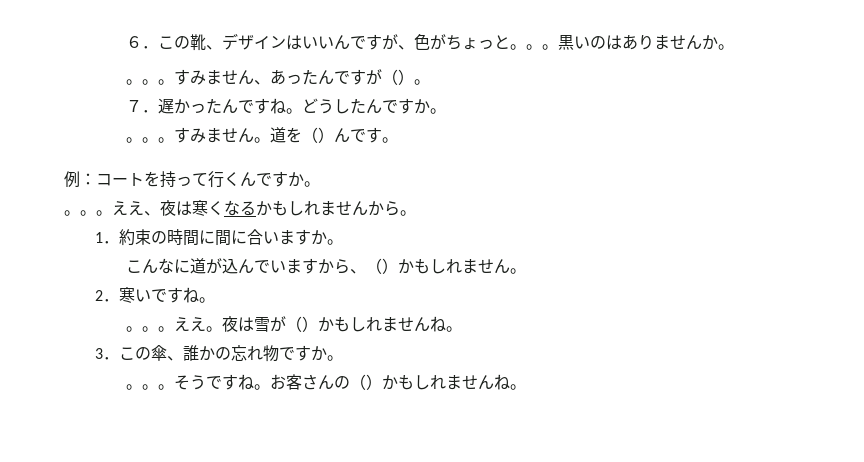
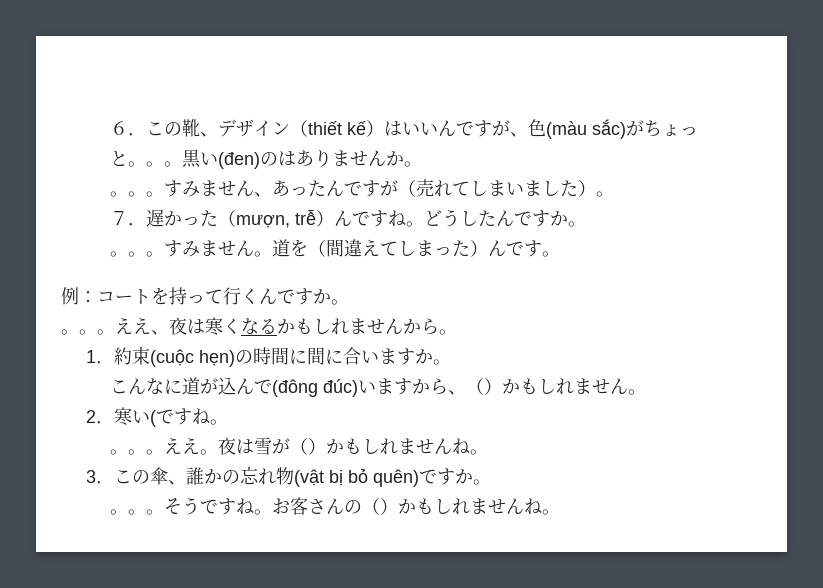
(287, 42) none -> [290,120,385,137] （thiết kế）
(431, 42) none -> [546,119,627,139] (màu sắc)
(591, 42) none -> [218,152,261,169] (đen)
(399, 77) none -> [416,179,579,197] 売れてしまいました
(223, 106) none -> [218,209,335,228] （mượn, trễ）
(319, 135) none -> [326,239,471,257] 間違えてしまった
(152, 237) none -> [149,349,235,367] (cuộc hẹn)
(271, 266) none -> [272,379,359,397] (đông đúc)
(152, 295) none -> [149,410,156,427] (
(280, 353) none -> [293,468,419,487] (vật bị bỏ quên)

